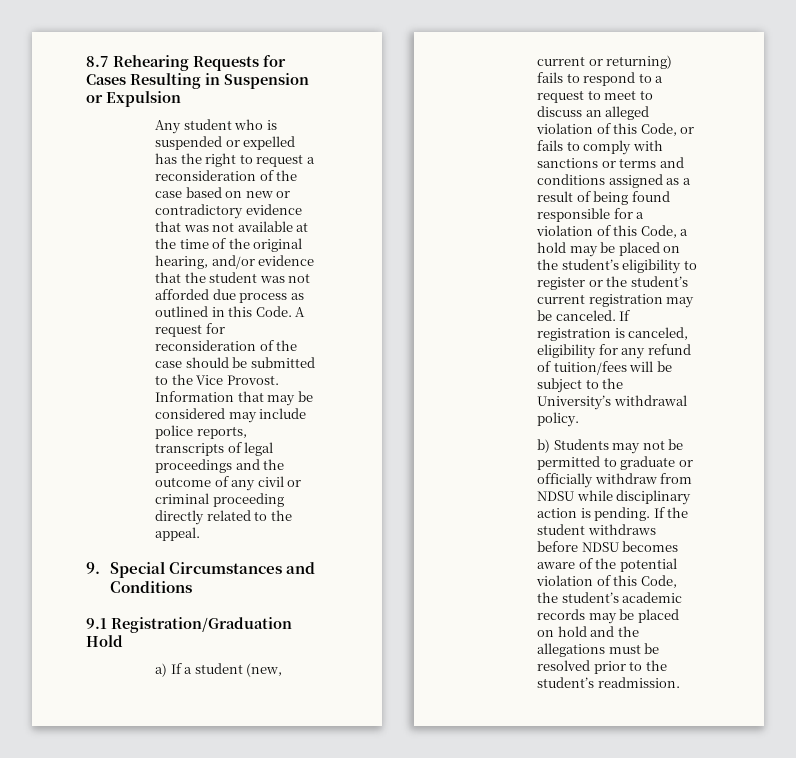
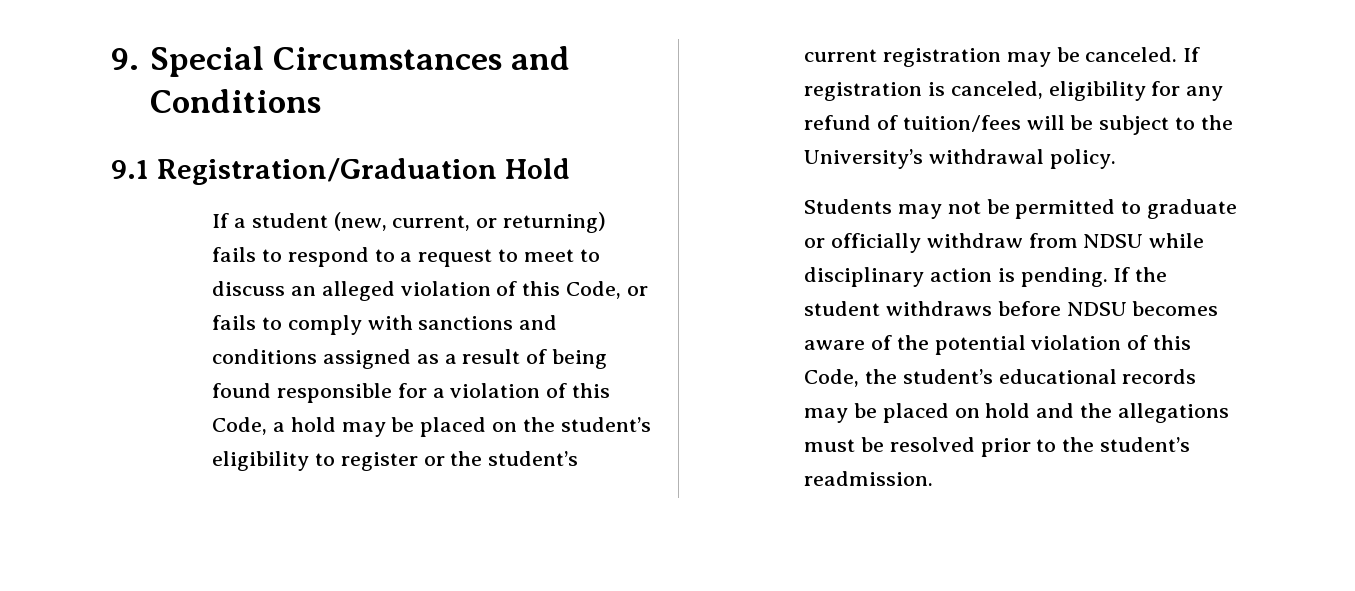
[86,55,286,71] [86,73,309,89] [86,91,181,107] [155,119,277,134] [155,136,296,150] [155,153,315,167] [155,170,298,181] [155,187,291,198] [155,204,302,219] [155,221,309,232] [155,238,303,252] [155,255,315,269] [155,272,311,283] [155,289,304,303] [155,306,306,317] [155,323,225,337] [155,340,298,351] [155,357,315,368] [155,374,279,385] [155,391,313,406] [155,408,307,423] [155,425,247,439] [155,442,274,456] [155,459,285,473] [155,476,302,491] [155,493,284,507] [155,510,292,525] [155,527,201,541] 8.7 Rehearing Requests for Cases Resulting in Suspension or Expulsion // Any student who is suspended or expelled has the right to request a reconsideration of the case based on new or contradictory evidence that was not available at the time of the original hearing, and/or evidence that the student was not afforded due process as outlined in this Code. A request for reconsideration of the case should be submitted to the Vice Provost. Information that may be considered may include police reports, transcripts of legal proceedings and the outcome of any civil or criminal proceeding directly related to the appeal. // -> (111, 59) none
[155,663,168,677] a) -> (570, 168) none
[537,56,586,66] current -> [392,215,471,231] current,
[601,158,657,168] or terms -> (514, 323) none
[537,439,551,453] b) -> (1116, 159) none
[622,592,683,603] academic -> [998,369,1117,384] educational

